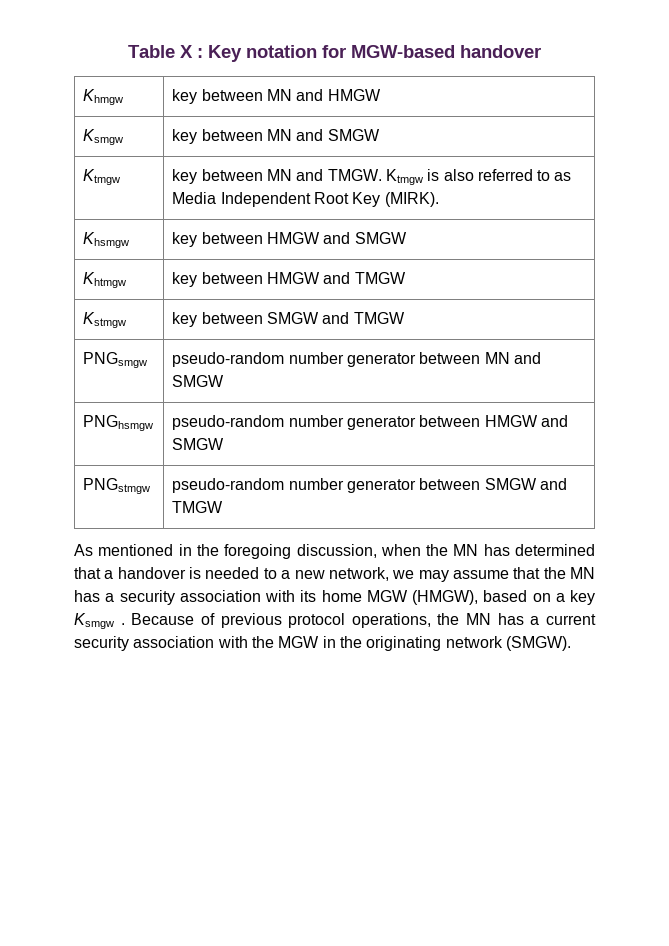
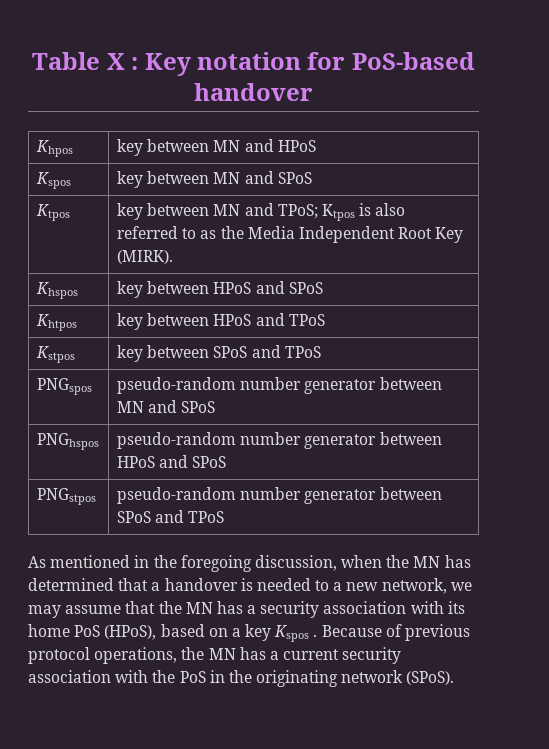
[351,45,455,58] MGW-based -> [351,52,475,70] PoS-based
[83,89,124,105] [172,89,381,104] [83,129,124,145] [172,129,380,144] [83,169,121,185] [172,169,423,185] Khmgw | key between MN and HMGW // Ksmgw | key between MN and SMGW // Ktmgw | key between MN and TMGW. Ktmgw -> [35,140,73,157] [116,139,316,156] [35,172,71,189] [116,171,312,188] [35,204,70,221] [116,203,355,221] Khpos | key between MN and HPoS // Kspos | key between MN and SPoS // Ktpos | key between MN and TPoS; Ktpos
(572, 176) none -> [220,226,244,239] the
[83,232,130,248] [172,232,407,247] [83,272,127,288] [172,272,406,287] [83,312,127,328] [172,312,405,327] [83,352,148,368] Khsmgw | key between HMGW and SMGW // Khtmgw | key between HMGW and TMGW // Kstmgw | key between SMGW and TMGW // PNGsmgw -> [35,282,78,299] [116,281,323,298] [35,314,77,331] [116,313,325,330] [35,346,75,363] [116,345,321,362] [36,378,92,395] Khspos | key between HPoS and SPoS // Khtpos | key between HPoS and TPoS // Kstpos | key between SPoS and TPoS // PNGspos
[172,375,225,387] [83,415,154,431] [172,415,568,430] [172,438,225,450] [83,478,151,494] [172,478,567,493] [172,501,224,513] SMGW // PNGhsmgw | pseudo-random number generator between HMGW and SMGW // PNGstmgw | pseudo-random number generator between SMGW and TMGW -> [181,401,216,413] [36,433,99,450] [116,432,442,449] [116,455,227,468] [36,488,96,505] [116,487,442,504] [116,510,225,523] SPoS // PNGhspos | pseudo-random number generator between HPoS and SPoS // PNGstpos | pseudo-random number generator between SPoS and TPoS
[366,590,478,605] MGW (HMGW), -> [74,625,157,640] PoS (HPoS),
[74,613,114,629] Ksmgw -> [274,625,310,642] Kspos
[278,636,320,648] MGW -> [179,671,206,683] PoS
[505,636,571,651] (SMGW). -> [406,671,455,685] (SPoS).

